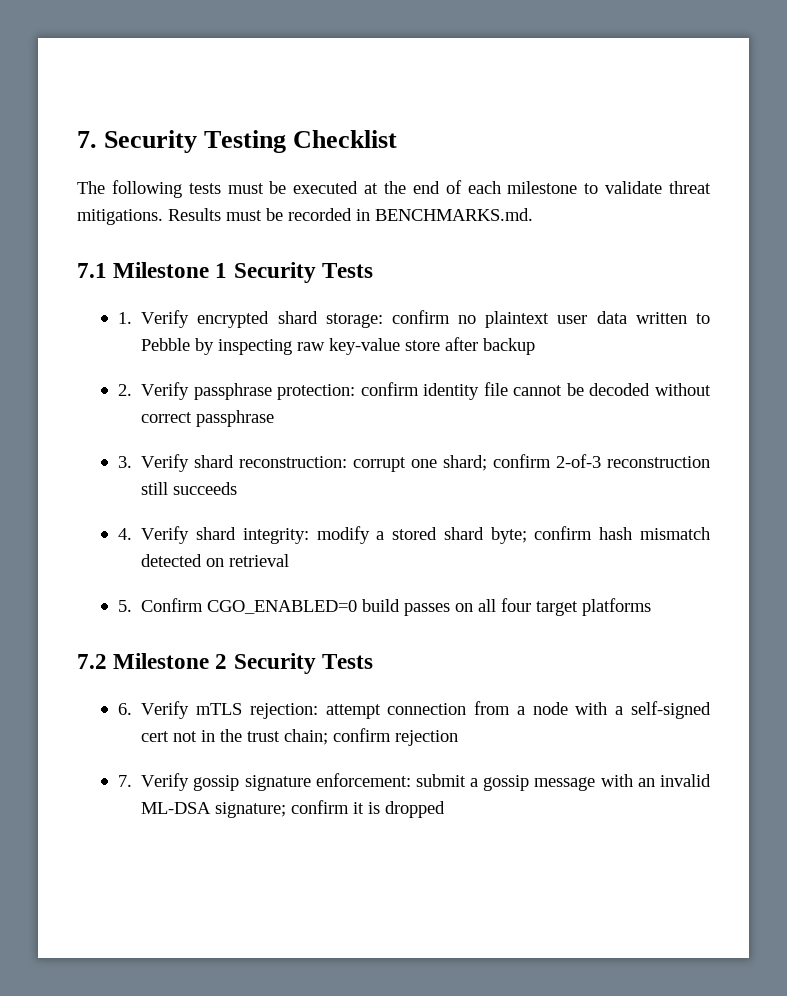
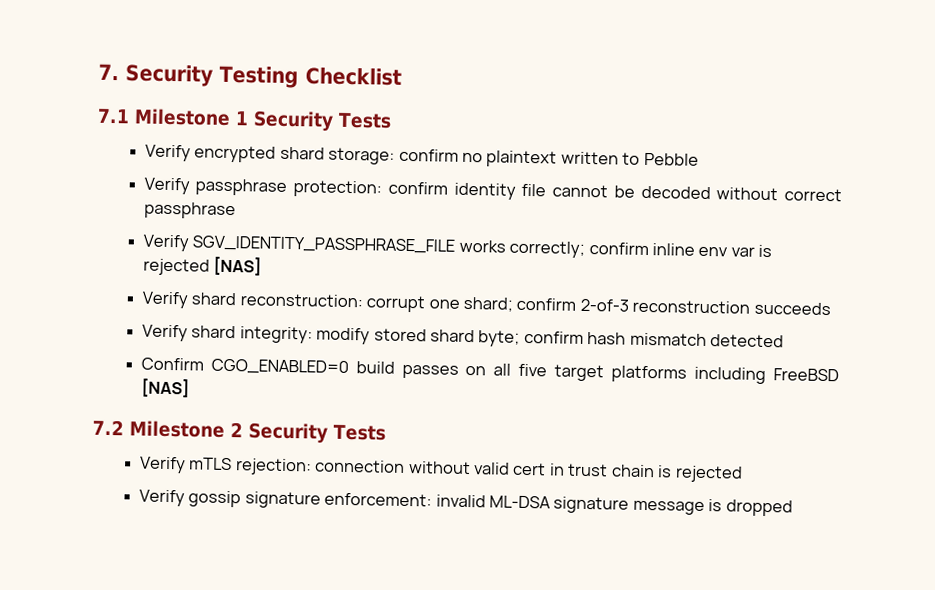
[77,180,711,198] [77,208,533,225] // The following tests must be executed at the end of each milestone to validate threat mitigations. Results must be recorded in BENCHMARKS.md. -> (402, 76) none
[117,312,132,324] 1. -> (392, 120) none
[557,311,627,324] user data -> (558, 159) none
[195,337,536,355] [117,384,132,396] by inspecting raw key-value store after backup // 2. -> (699, 159) //
[117,456,132,468] 3. -> [142,234,773,258] [142,256,263,276] Verify SGV_IDENTITY_PASSPHRASE_FILE works correctly; confirm inline env var is rejected [NAS] //
[141,482,169,495] still -> (751, 306) none
[117,528,132,540] 4. -> (831, 308) none
[376,531,385,540] a -> (371, 336) none
[206,554,290,567] [117,600,132,612] on retrieval // 5. -> (785, 341) //
[501,598,532,612] four -> [518,363,548,377] five
(652, 607) none -> [694,366,839,385] [140,378,190,398] including FreeBSD [NAS]
[117,703,132,715] 6. -> (386, 432) none
[325,701,711,719] [141,728,459,746] [117,773,711,791] [141,800,365,818] attempt connection from a node with a self-signed cert not in the trust chain; confirm rejection // 7. Verify gossip signature enforcement: submit a gossip message with an invalid ML-DSA signature; confirm it -> [315,459,743,483] [138,489,705,515] connection without valid cert in trust chain is rejected // Verify gossip signature enforcement: invalid ML-DSA signature message

